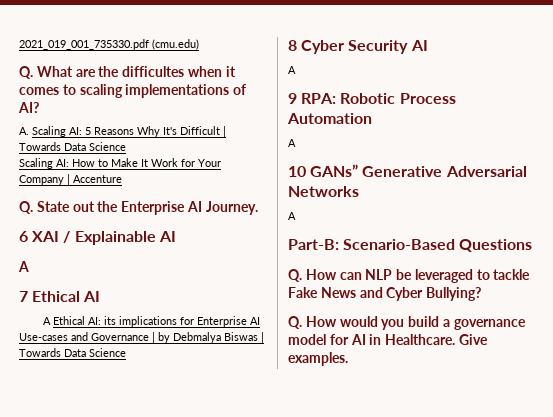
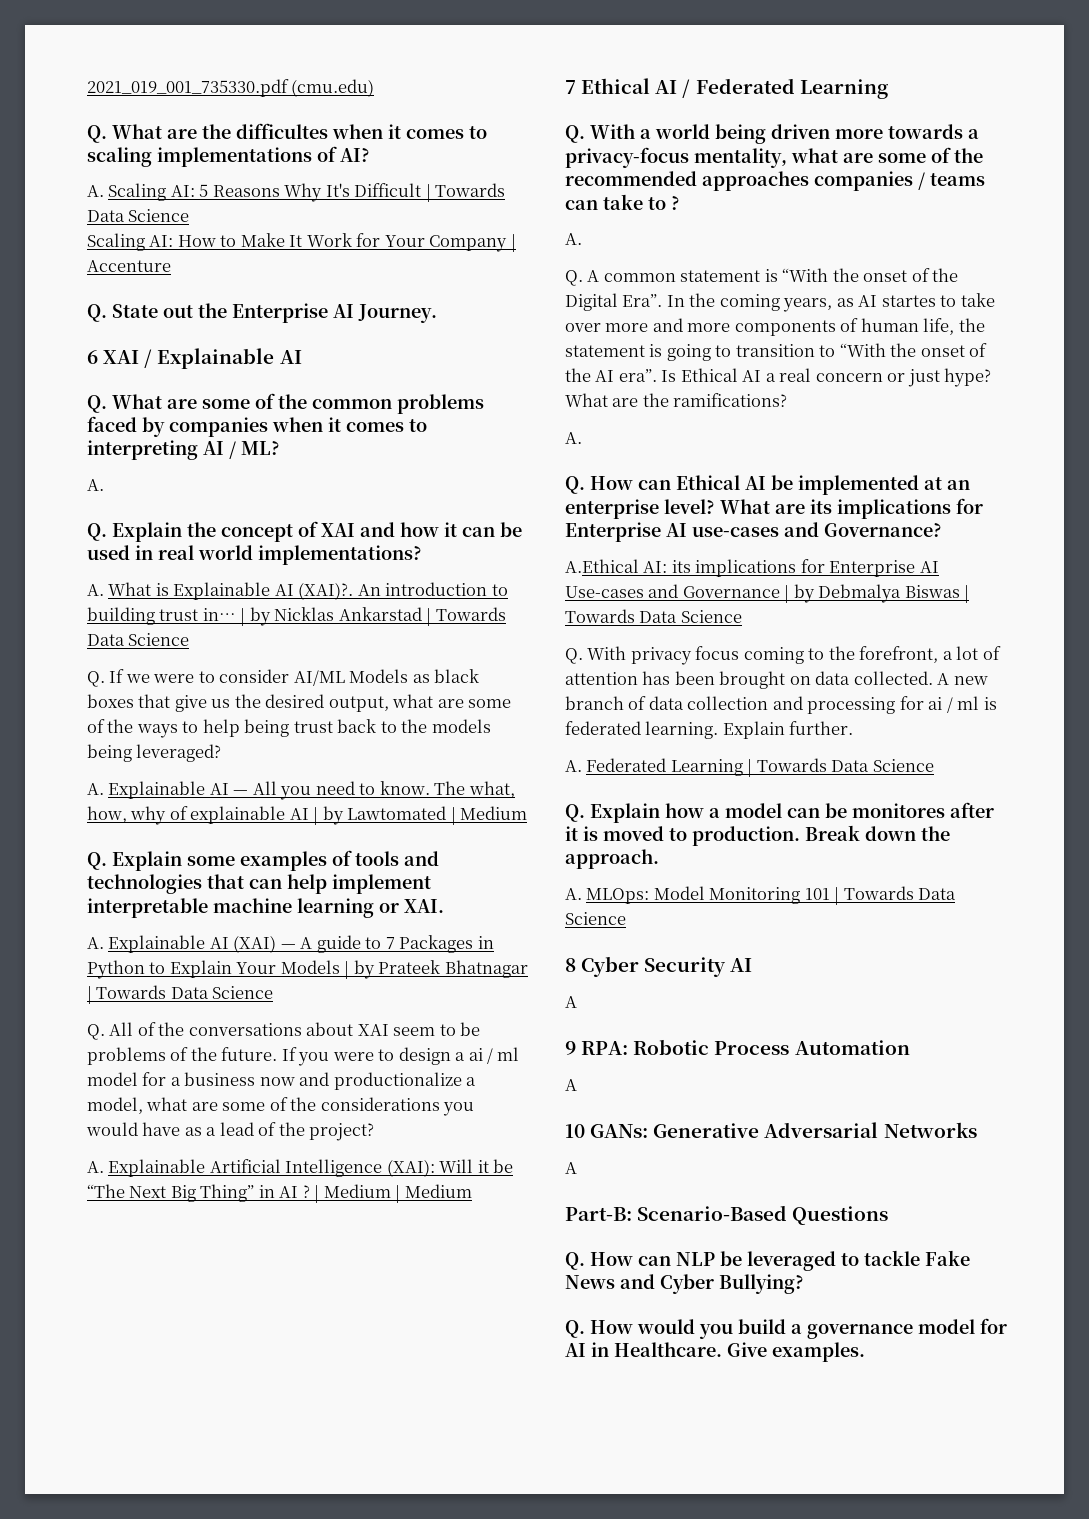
[18,261,29,272] [19,291,101,302] [43,316,86,325] A // 7 Ethical AI // A Ethical -> [87,393,484,414] [87,416,427,437] [87,440,280,460] [87,479,104,491] [87,521,522,542] [87,545,422,565] [87,582,508,600] [87,607,506,626] [87,633,190,646] [87,669,480,687] [87,694,512,712] [87,719,491,738] [87,744,222,762] [87,781,515,800] [87,806,528,825] [87,850,439,871] [87,874,431,894] [87,898,444,918] [87,935,494,953] [87,960,528,979] [87,985,274,1004] [87,1022,481,1040] [87,1047,520,1066] [87,1072,477,1090] [87,1097,475,1116] [86,1122,375,1141] [87,1159,514,1177] [87,1184,472,1203] [565,78,888,99] [565,124,979,144] [565,147,983,168] [565,171,985,191] [565,194,680,210] [565,233,582,245] [565,268,959,286] [565,293,995,312] [565,318,985,336] [565,343,988,361] [565,368,992,387] [565,393,788,407] [565,432,582,444] [565,475,970,495] [565,498,983,519] [565,522,942,542] [565,559,639,573] Q. What are some of the common problems faced by companies when it comes to interpreting AI / ML? // A. // Q. Explain the concept of XAI and how it can be used in real world implementations? // A. What is Explainable AI (XAI)?. An introduction to building trust in… | by Nicklas Ankarstad | Towards Data Science // Q. If we were to consider AI/ML Models as black boxes that give us the desired output, what are some of the ways to help being trust back to the models being leveraged? // A. Explainable AI — All you need to know. The what, how, why of explainable AI | by Lawtomated | Medium // Q. Explain some examples of tools and technologies that can help implement interpretable machine learning or XAI. // A. Explainable AI (XAI) — A guide to 7 Packages in Python to Explain Your Models | by Prateek Bhatnagar | Towards Data Science // Q. All of the conversations about XAI seem to be problems of the future. If you were to design a ai / ml model for a business now and productionalize a model, what are some of the considerations you would have as a lead of the project? // A. Explainable Artificial Intelligence (XAI): Will it be “The Next Big Thing” in AI ? | Medium | Medium // 7 Ethical AI / Federated Learning // Q. With a world being driven more towards a privacy-focus mentality, what are some of the recommended approaches companies / teams can take to ? // A. // Q. A common statement is “With the onset of the Digital Era”. In the coming years, as AI startes to take over more and more components of human life, the statement is going to transition to “With the onset of the AI era”. Is Ethical AI a real concern or just hype? What are the ramifications? // A. // Q. How can Ethical AI be implemented at an enterprise level? What are its implications for Enterprise AI use-cases and Governance? // A.Ethical
(126, 352) none -> [565,646,1001,665] [565,671,988,689] [565,696,997,714] [565,721,854,739] [565,758,934,777] [565,802,994,823] [565,825,950,846] [565,849,659,869] [565,886,957,905] [565,912,626,925] // Q. With privacy focus coming to the forefront, a lot of attention has been brought on data collected. A new branch of data collection and processing for ai / ml is federated learning. Explain further. // A. Federated Learning | Towards Data Science // Q. Explain how a model can be monitores after it is moved to production. Break down the approach. // A. MLOps: Model Monitoring 101 | Towards Data Science
[310,164,359,177] GANs” -> [590,1124,649,1138] GANs:

